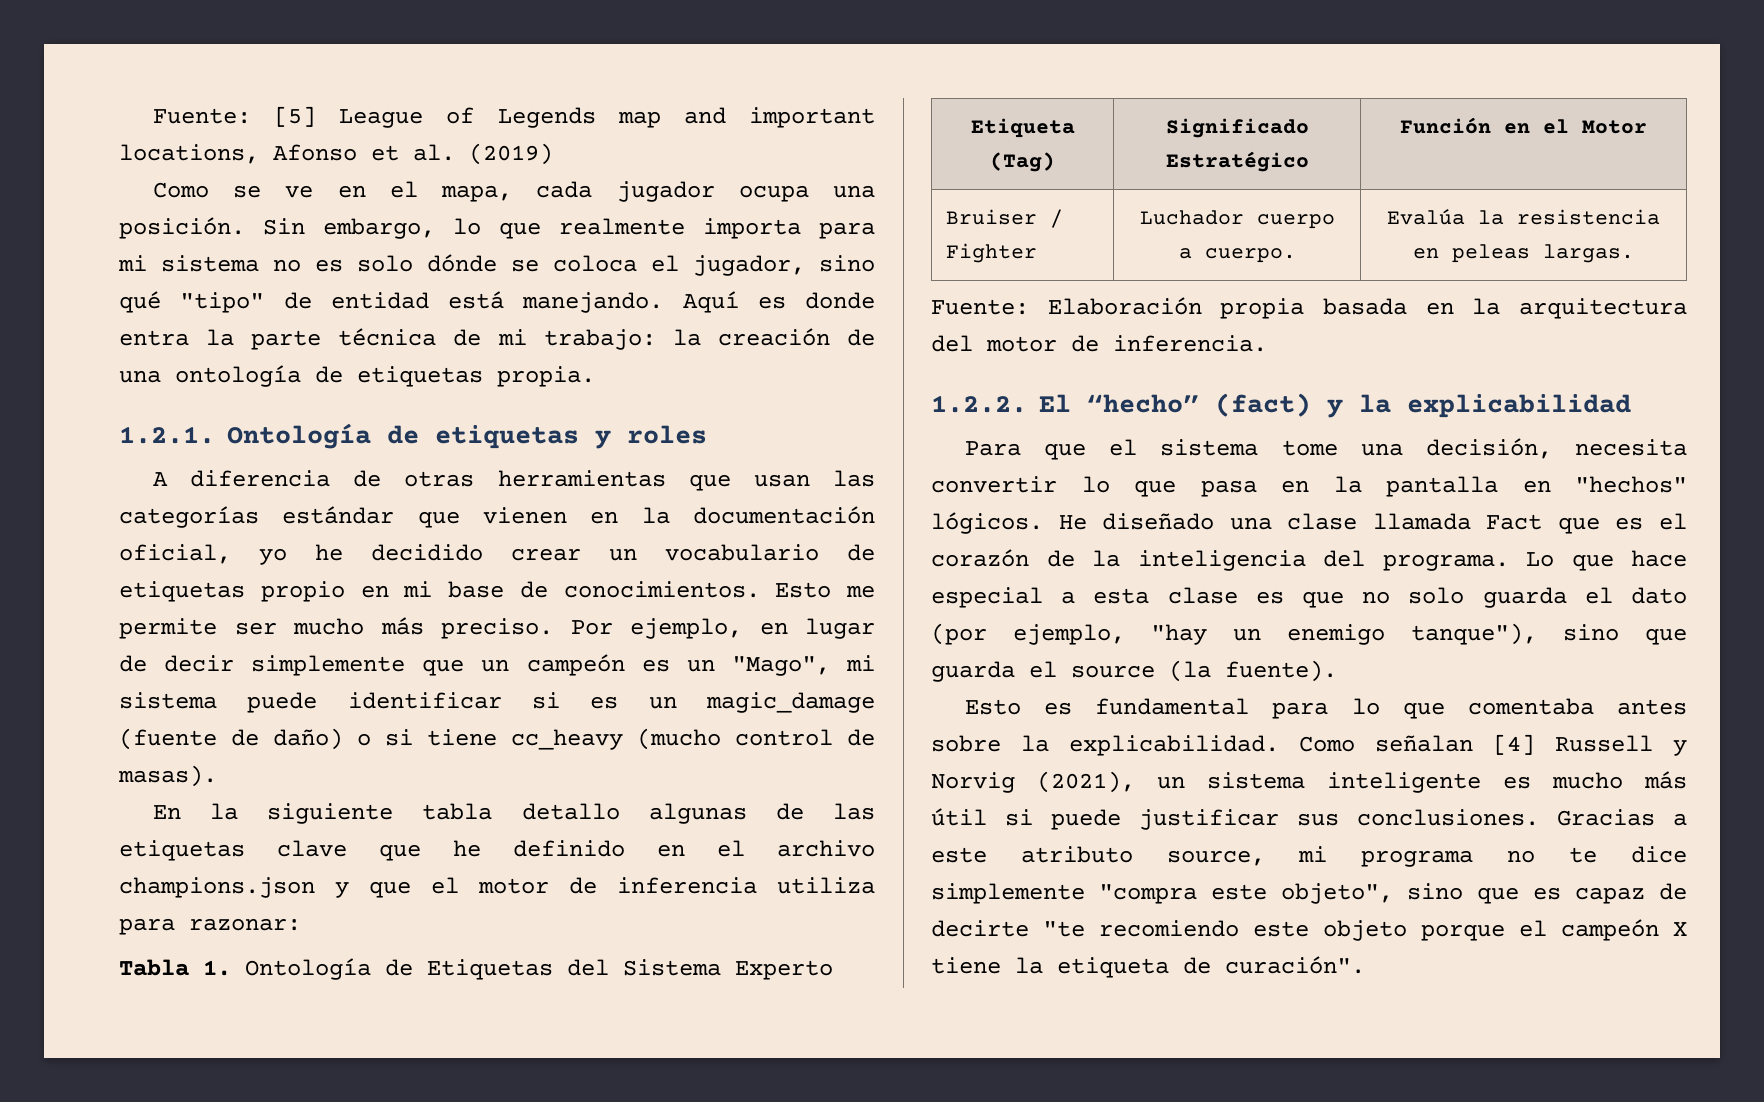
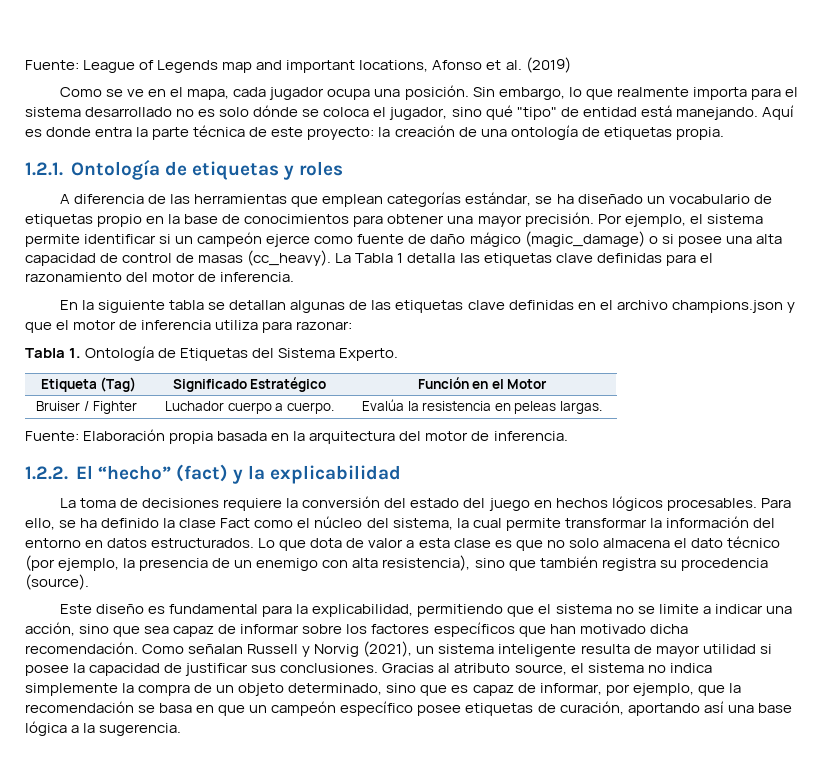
[153,106,317,127] Fuente: [5] -> [25,60,79,70] Fuente:
[118,255,259,272] mi sistema -> [784,87,798,97] [25,107,173,117] el sistema desarrollado
[497,329,656,350] mi trabajo: -> [271,127,375,140] este proyecto:
[404,471,475,487] otras -> [170,194,191,204] las
[753,470,875,487] [119,506,875,528] [119,544,581,565] usan las categorías estándar que vienen en la documentación oficial, yo he decidido crear -> [322,192,643,207] emplean categorías estándar, se ha diseñado
[403,581,433,597] mi -> [168,214,181,224] la
[563,581,875,598] [119,617,875,639] [119,654,875,676] [119,692,875,713] [119,728,875,750] [118,765,217,787] conocimientos. Esto me permite ser mucho más preciso. Por ejemplo, en lugar de decir simplemente que un campeón es un "Mago", mi sistema puede identificar si es un magic_damage (fuente de daño) o si tiene cc_heavy (mucho control de masas). -> [244,212,763,227] [25,231,782,247] [25,250,713,266] [25,272,295,282] conocimientos para obtener una mayor precisión. Por ejemplo, el sistema permite identificar si un campeón ejerce como fuente de daño mágico (magic_damage) o si posee una alta capacidad de control de masas (cc_heavy). La Tabla 1 detalla las etiquetas clave definidas para el razonamiento del motor de inferencia.
[521,803,620,820] detallo -> [208,300,287,310] se detallan
[379,840,625,861] que he definido -> [508,300,574,310] definidas
[735,960,833,980] Experto -> [339,348,399,361] Experto.
[965,438,1687,460] [931,476,1687,497] [931,512,1687,534] [931,549,1687,571] [931,587,1043,608] Para que el sistema tome una decisión, necesita convertir lo que pasa en la pantalla en "hechos" lógicos. He diseñado una clase llamada Fact que es el corazón de la inteligencia del programa. Lo que hace especial -> [60,496,791,511] [25,516,775,531] [25,538,404,551] La toma de decisiones requiere la conversión del estado del juego en hechos lógicos procesables. Para ello, se ha definido la clase Fact como el núcleo del sistema, la cual permite transformar la información del entorno en datos estructurados. Lo que dota de valor
[1482,587,1567,608] guarda -> [602,538,670,548] almacena
(1687, 595) none -> [726,536,780,548] técnico
[1151,623,1687,645] [931,660,1337,682] [965,698,1687,719] [931,735,1279,756] "hay un enemigo tanque"), sino que guarda el source (la fuente). // Esto es fundamental para lo que comentaba antes sobre la explicabilidad. -> [123,555,768,571] [25,574,89,590] [60,604,792,617] [25,622,688,637] [25,642,138,654] la presencia de un enemigo con alta resistencia), sino que también registra su procedencia (source). // Este diseño es fundamental para la explicabilidad, permitiendo que el sistema no se limite a indicar una acción, sino que sea capaz de informar sobre los factores específicos que han motivado dicha recomendación.
[1493,734,1535,755] [4] -> (244, 649) none
[1503,771,1687,789] [931,808,1687,830] [931,846,1687,867] [931,883,1393,904] es mucho más útil si puede justificar sus conclusiones. Gracias a este atributo source, mi programa no te dice simplemente "compra este objeto", -> [580,644,772,657] [25,663,712,676] [25,683,383,696] resulta de mayor utilidad si posee la capacidad de justificar sus conclusiones. Gracias al atributo source, el sistema no indica simplemente la compra de un objeto determinado,
[931,919,1687,941] [931,956,1365,978] decirte "te recomiendo este objeto porque el campeón X tiene la etiqueta de curación". -> [539,683,741,696] [25,701,792,716] [25,721,182,736] informar, por ejemplo, que la recomendación se basa en que un campeón específico posee etiquetas de curación, aportando así una base lógica a la sugerencia.

